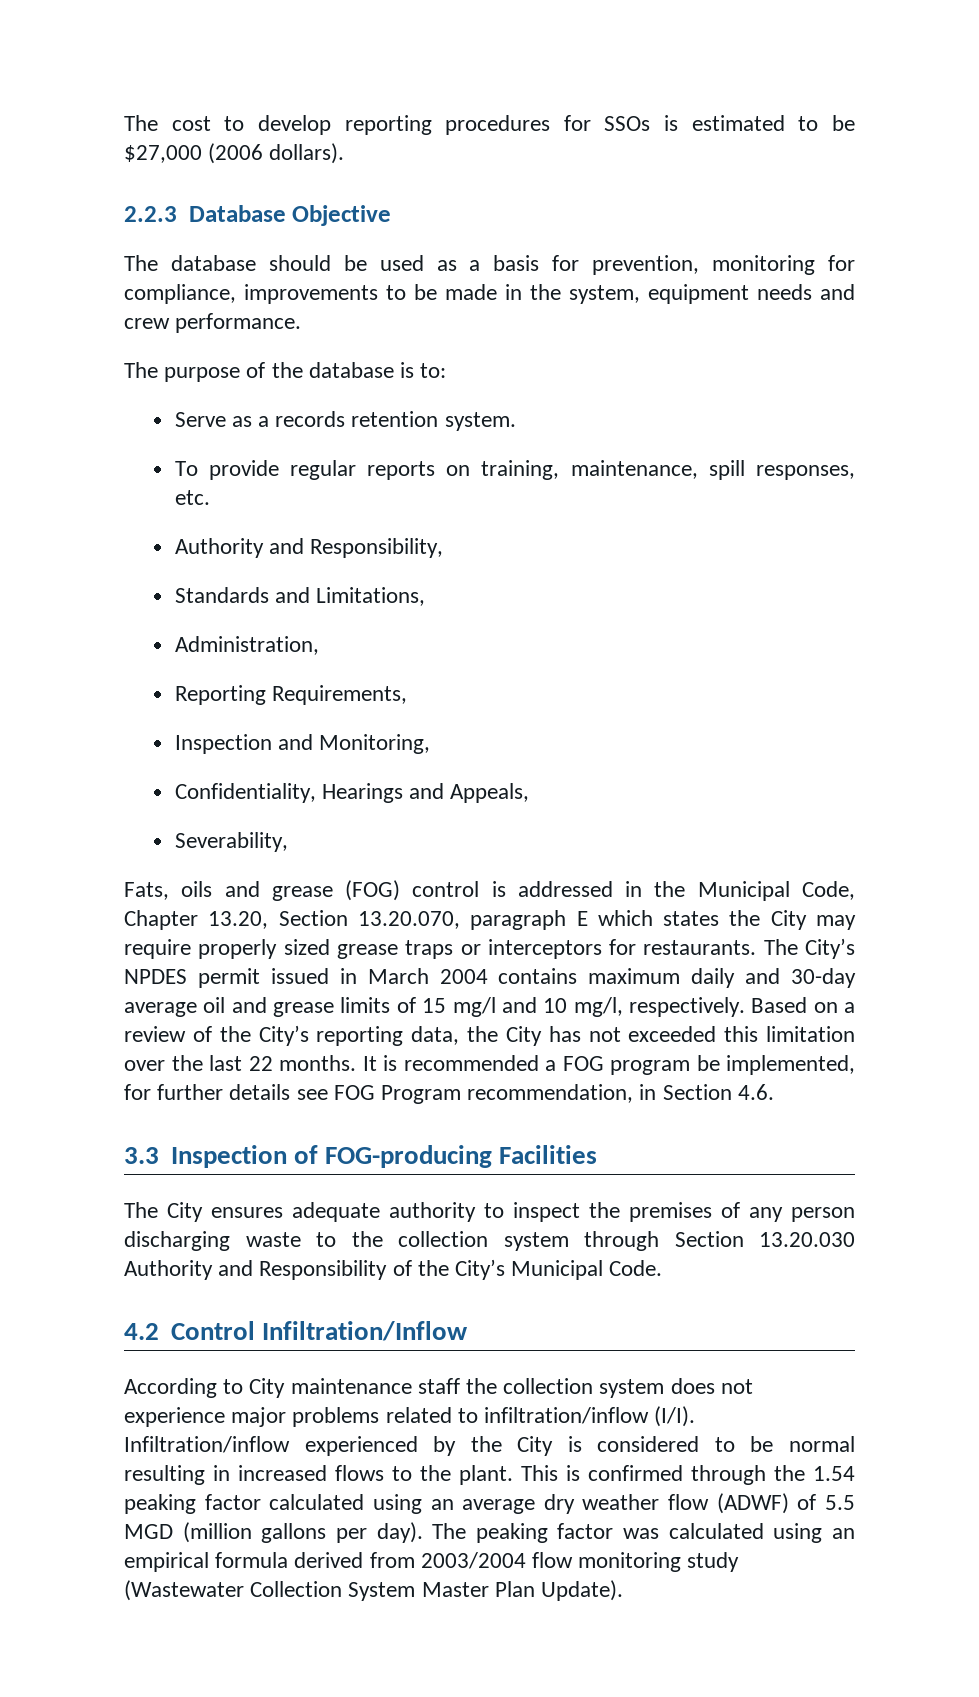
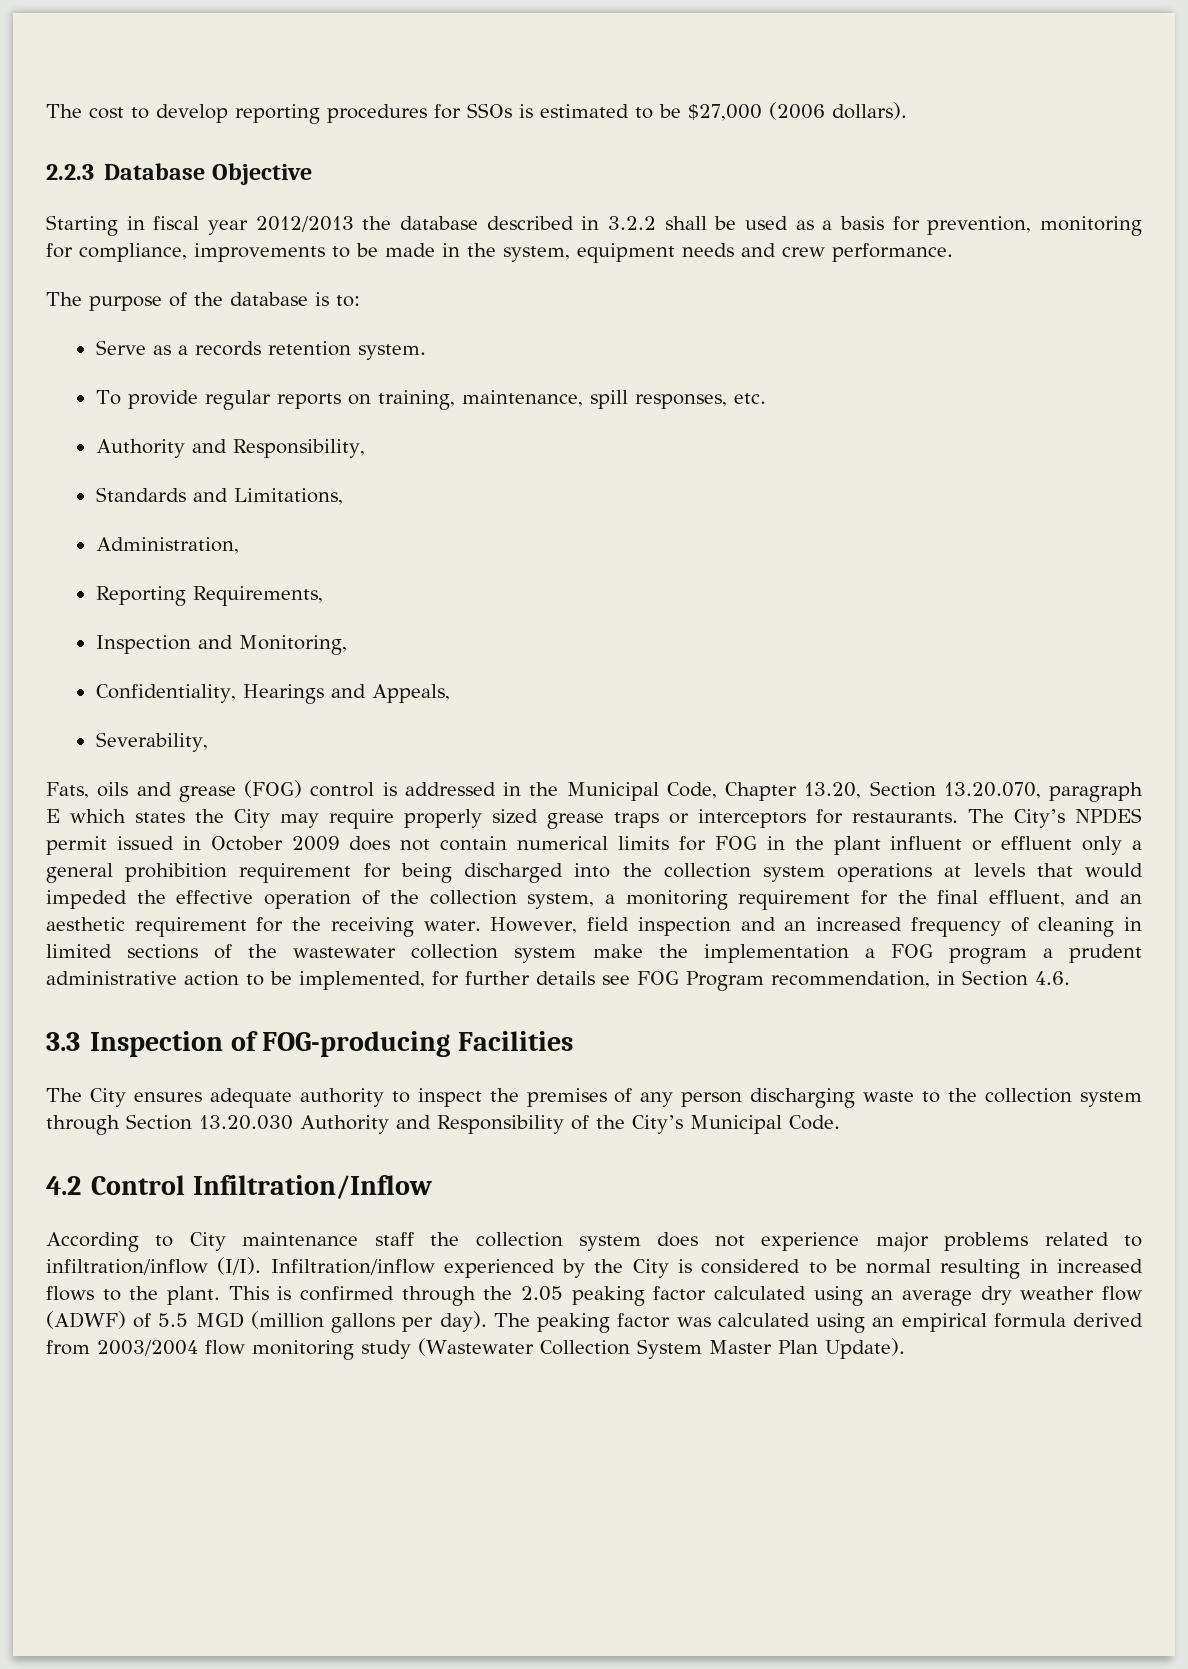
[124,255,331,271] The database should -> [46,215,707,236] Starting in fiscal year 2012/2013 the database described in 3.2.2 shall
[367,968,856,988] [124,997,855,1017] [124,1025,855,1046] [124,1055,690,1075] March 2004 contains maximum daily and 30-day average oil and grease limits of 15 mg/l and 10 mg/l, respectively. Based on a review of the City’s reporting data, the City has not exceeded this limitation over the last 22 months. It is recommended a FOG program -> [210,836,1143,855] [46,863,1143,883] [46,890,1142,910] [46,917,1142,937] [46,944,1142,964] [46,971,264,986] October 2009 does not contain numerical limits for FOG in the plant influent or effluent only a general prohibition requirement for being discharged into the collection system operations at levels that would impeded the effective operation of the collection system, a monitoring requirement for the final effluent, and an aesthetic requirement for the receiving water. However, field inspection and an increased frequency of cleaning in limited sections of the wastewater collection system make the implementation a FOG program a prudent administrative action to
[813,1466,855,1481] 1.54 -> [521,1286,563,1301] 2.05

